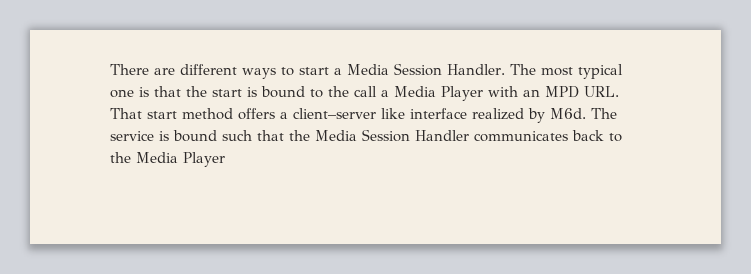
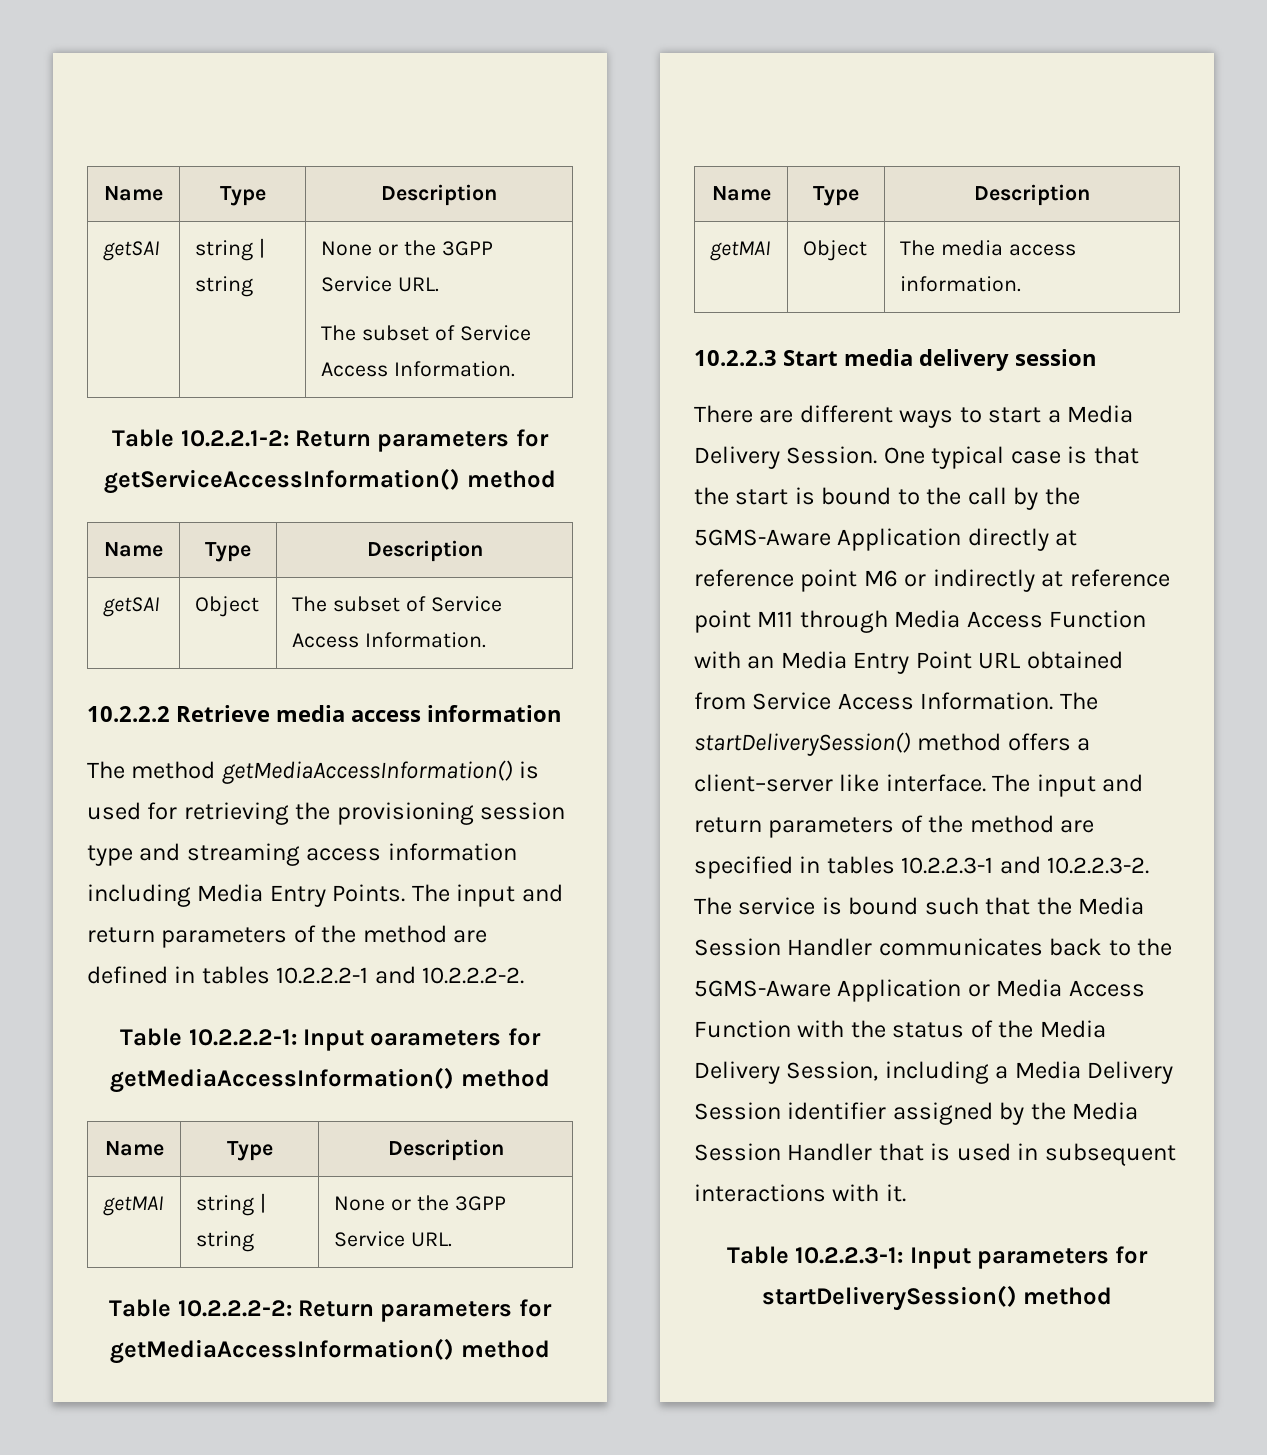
(110, 69) none -> [104,186,163,201] [219,186,266,206] [381,184,497,206] [103,241,160,261] [195,238,265,261] [195,276,254,297] [321,240,493,256] [321,276,439,292] [321,325,531,341] [321,361,515,377] [112,429,549,452] [104,468,556,494] [104,542,163,557] [205,542,251,562] [366,540,483,562] [103,597,160,617] [195,596,260,617] [292,596,502,612] [292,632,486,648] [87,705,561,722] [87,760,540,784] [87,802,566,825] [87,843,517,866] [87,884,563,907] [87,925,488,948] [87,966,525,984] [120,1028,541,1051] [110,1067,550,1093] [104,1141,164,1156] [226,1141,273,1161] [387,1139,504,1161] [103,1196,164,1216] [196,1193,266,1216] [196,1231,255,1252] [334,1195,506,1211] [334,1231,452,1247] [109,1299,552,1322] [110,1338,550,1364] [711,186,771,201] [813,186,859,206] [974,184,1090,206] [710,241,771,261] [803,240,868,261] [900,240,1076,256] [900,276,1022,292] [694,349,1096,371] Name | Type | Description // getSAI | string | string | None or the 3GPP Service URL. // The subset of Service Access Information. // Table 10.2.2.1-2: Return parameters for getServiceAccessInformation() method // Name | Type | Description // getSAI | Object | The subset of Service Access Information. // 10.2.2.2 Retrieve media access information // The method getMediaAccessInformation() is used for retrieving the provisioning session type and streaming access information including Media Entry Points. The input and return parameters of the method are defined in tables 10.2.2.2-1 and 10.2.2.2-2. // Table 10.2.2.2-1: Input oarameters for getMediaAccessInformation() method // Name | Type | Description // getMAI | string | string | None or the 3GPP Service URL. // Table 10.2.2.2-2: Return parameters for getMediaAccessInformation() method // Name | Type | Description // getMAI | Object | The media access information. // 10.2.2.3 Start media delivery session //
[394,63,623,79] [110,89,134,98] Session Handler. The most typical one -> [694,446,1061,469] Delivery Session. One typical case
[381,86,619,101] [110,108,177,119] a Media Player with an MPD URL. That start -> [1013,487,1080,510] [694,528,1078,551] [694,569,1170,592] [694,610,1147,633] [694,651,1123,674] [694,692,1098,710] [694,732,911,756] by the 5GMS-Aware Application directly at reference point M6 or indirectly at reference point M11 through Media Access Function with an Media Entry Point URL obtained from Service Access Information. The startDeliverySession()
[410,108,586,123] interface realized by M6d. -> [885,774,1144,797] [694,815,1095,838] [694,856,1150,879] interface. The input and return parameters of the method are specified in tables 10.2.2.3-1 and 10.2.2.3-2.
[136,152,225,167] Media Player -> [694,979,1145,1002] [694,1020,1106,1038] [694,1061,1174,1084] [694,1102,1139,1125] [694,1143,1176,1166] [694,1184,906,1202] [726,1246,1149,1269] [761,1285,1113,1311] 5GMS-Aware Application or Media Access Function with the status of the Media Delivery Session, including a Media Delivery Session identifier assigned by the Media Session Handler that is used in subsequent interactions with it. // Table 10.2.2.3-1: Input parameters for startDeliverySession() method

